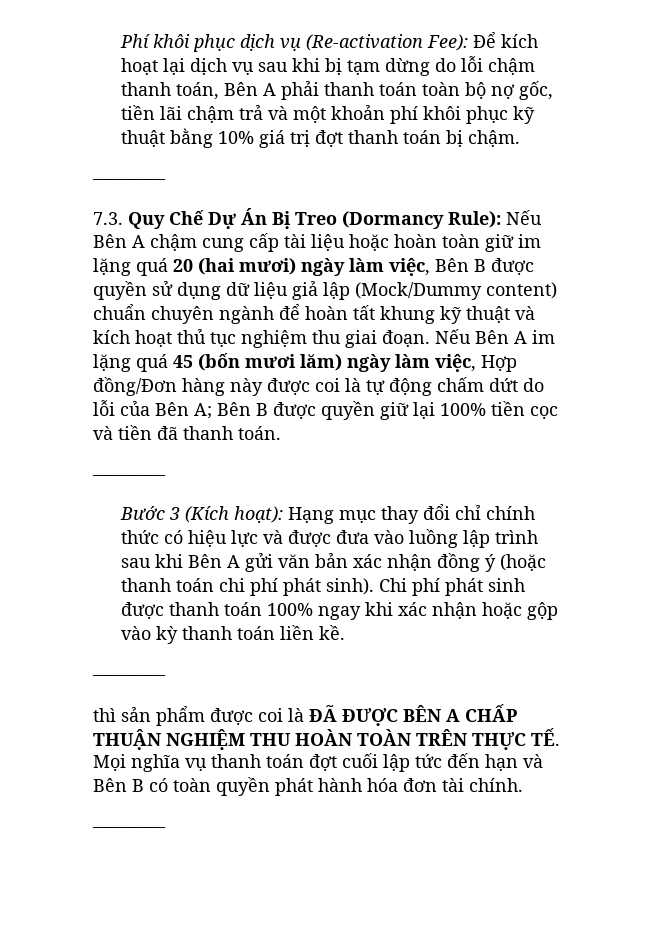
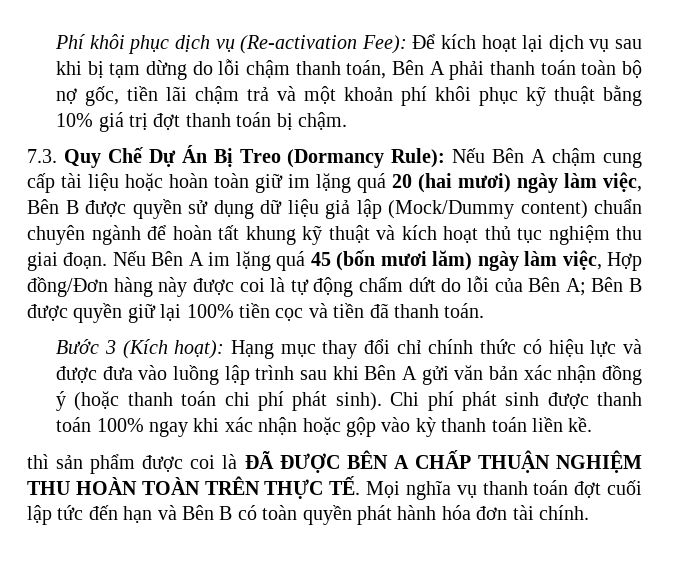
[92,179,166,184] // ―――― -> (347, 121) none
[92,475,166,480] // ―――― -> (485, 310) none
[92,675,166,680] // ―――― -> (593, 424) none
[92,827,166,832] // ―――― -> (589, 512) none

